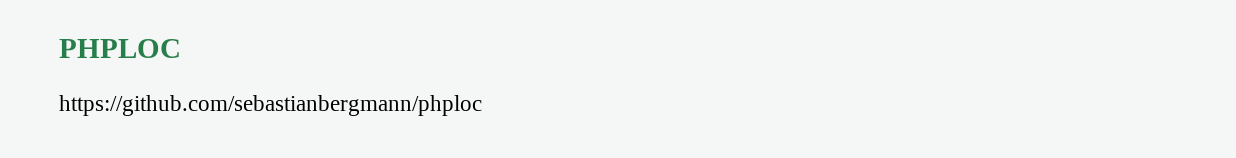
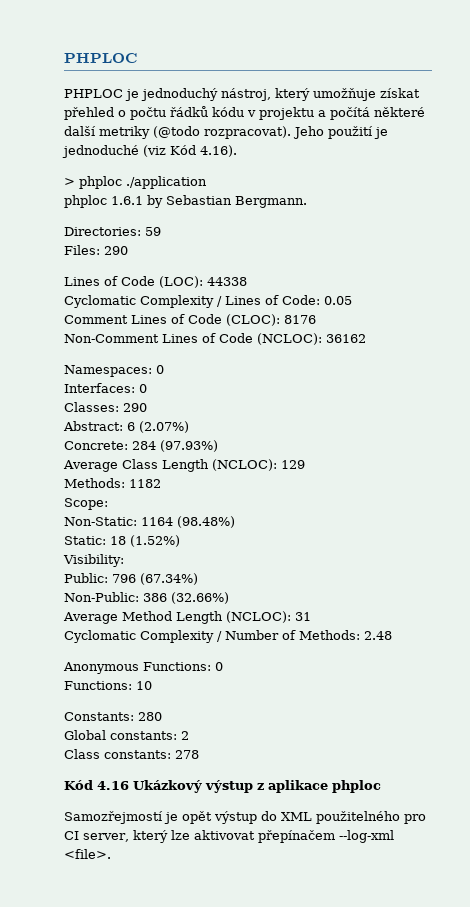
[59,95,482,116] https://github.com/sebastianbergmann/phploc -> [64,88,420,101] [64,106,425,120] [64,126,388,139] [62,145,237,158] [64,176,207,189] [64,195,307,208] [64,227,161,236] [64,245,128,255] [64,276,247,288] [64,295,352,308] [64,314,316,326] [64,333,366,345] [64,365,164,377] [64,383,147,393] [64,402,147,412] [63,421,189,433] [64,440,218,452] [63,459,305,472] [64,478,161,488] [64,498,108,510] [64,516,235,528] [64,535,180,547] [63,554,124,567] [64,573,198,585] [64,592,229,604] [63,611,311,624] [64,630,392,643] [63,662,223,674] [64,681,152,690] [64,712,162,721] [64,730,189,740] [64,749,199,759] [64,780,381,793] [64,811,426,824] [64,830,394,843] [64,849,111,859] PHPLOC je jednoduchý nástroj, který umožňuje získat přehled o počtu řádků kódu v projektu a počítá některé další metriky (@todo rozpracovat). Jeho použití je jednoduché (viz Kód 4.16). // > phploc ./application // phploc 1.6.1 by Sebastian Bergmann. // Directories: 59 // Files: 290 // Lines of Code (LOC): 44338 // Cyclomatic Complexity / Lines of Code: 0.05 // Comment Lines of Code (CLOC): 8176 // Non-Comment Lines of Code (NCLOC): 36162 // Namespaces: 0 // Interfaces: 0 // Classes: 290 // Abstract: 6 (2.07%) // Concrete: 284 (97.93%) // Average Class Length (NCLOC): 129 // Methods: 1182 // Scope: // Non-Static: 1164 (98.48%) // Static: 18 (1.52%) // Visibility: // Public: 796 (67.34%) // Non-Public: 386 (32.66%) // Average Method Length (NCLOC): 31 // Cyclomatic Complexity / Number of Methods: 2.48 // Anonymous Functions: 0 // Functions: 10 // Constants: 280 // Global constants: 2 // Class constants: 278 // Kód 4.16 Ukázkový výstup z aplikace phploc // Samozřejmostí je opět výstup do XML použitelného pro CI server, který lze aktivovat přepínačem --log-xml <file>.

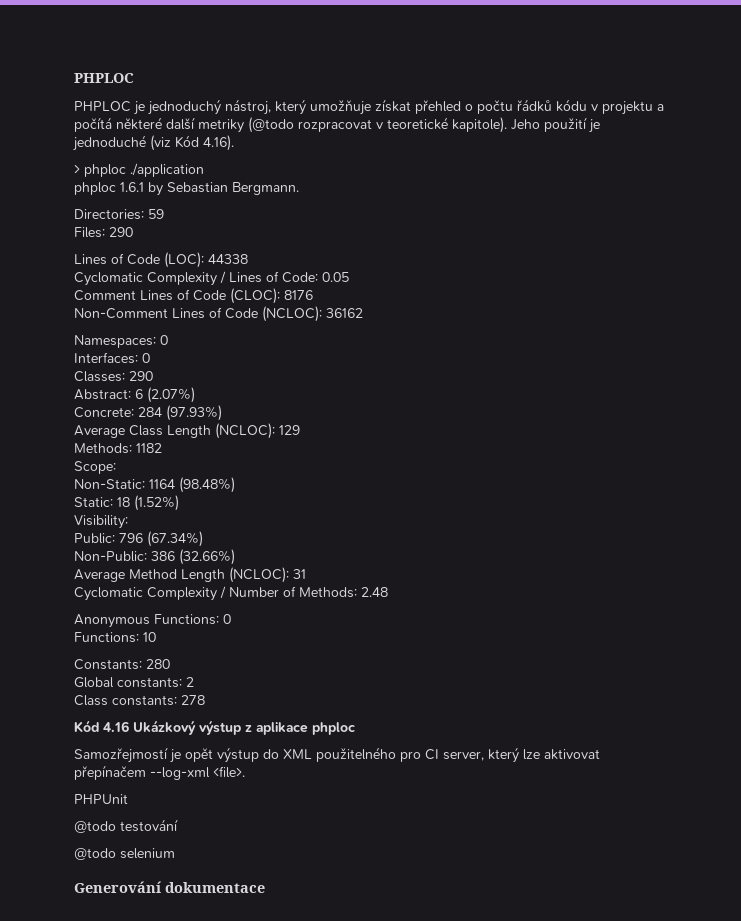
[204,126,291,139] rozpracovat). -> [298,117,507,133] rozpracovat v teoretické kapitole).
(111, 854) none -> [74,794,128,804] [74,819,178,833] [74,848,175,860] [74,881,265,893] // PHPUnit // @todo testování // @todo selenium // Generování dokumentace

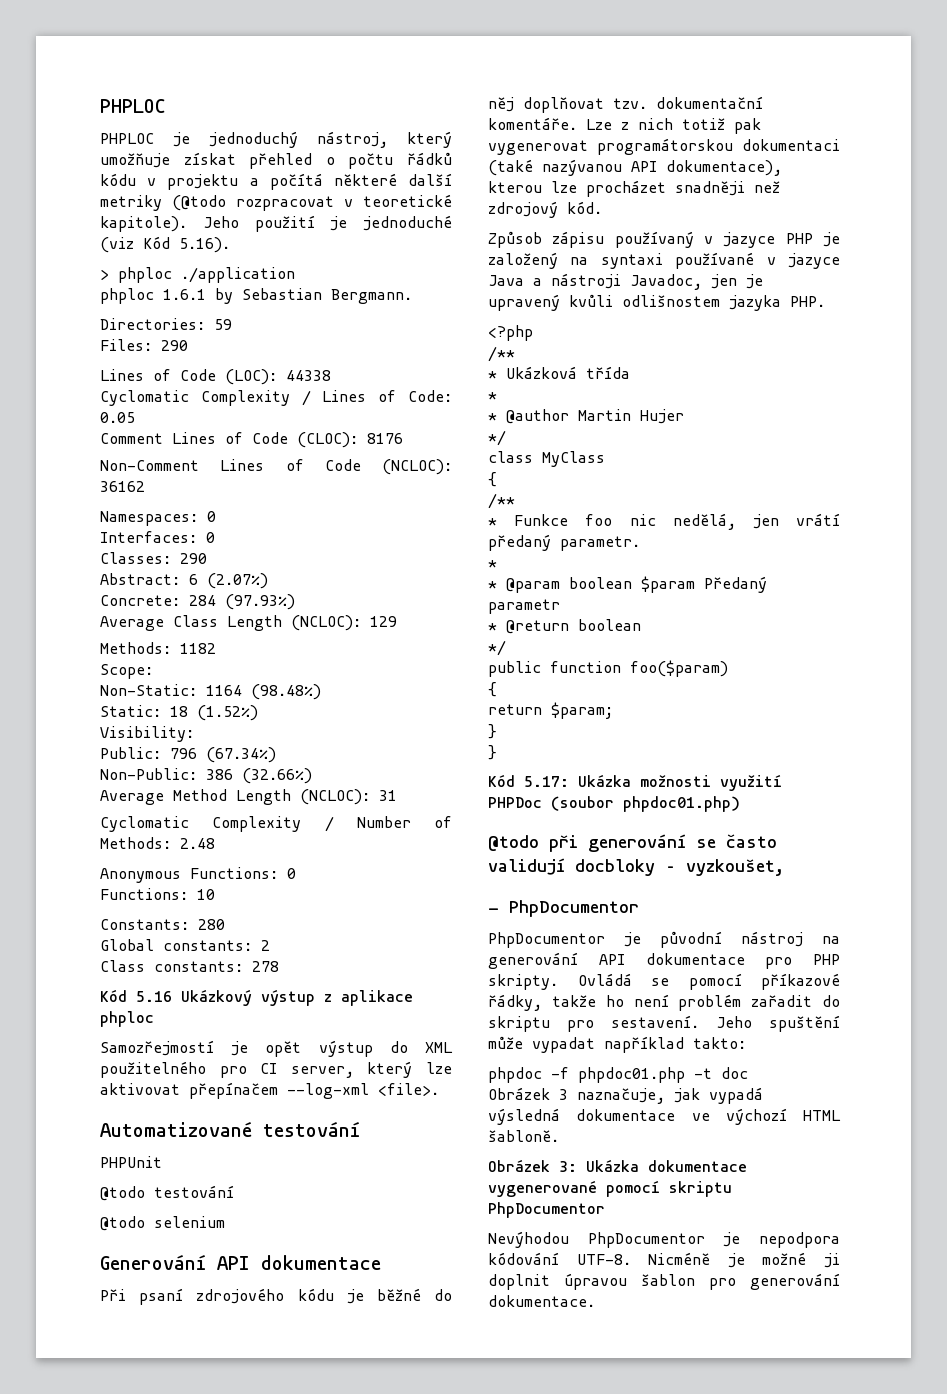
[203,135,234,151] 4.16). -> [179,237,230,253] 5.16).
[103,721,129,732] 4.16 -> [136,991,172,1002] 5.16
(245, 772) none -> [100,1121,360,1137] // Automatizované testování
[165,882,265,893] dokumentace -> [217,1255,381,1270] [100,1288,452,1305] [488,96,763,113] [488,117,761,134] [488,138,840,155] [488,159,782,176] [488,180,780,197] [488,201,602,218] [488,231,840,248] [488,252,840,269] [488,273,763,290] [488,294,825,311] [488,325,533,341] [488,346,515,362] [488,366,630,379] [488,392,497,400] [488,409,684,424] [488,430,506,446] [488,451,605,467] [488,472,497,487] [488,493,515,509] [488,513,840,530] [488,534,640,551] [488,560,497,568] [488,576,767,593] [488,599,560,614] [488,619,641,634] [488,640,506,656] [488,660,728,677] [488,682,497,697] [488,702,613,719] [488,724,497,739] [488,745,497,760] [488,774,782,791] [488,796,740,812] [488,834,777,852] [488,858,784,876] [488,900,639,917] [488,931,840,948] [488,952,840,969] [488,973,840,990] [488,994,840,1011] [488,1015,840,1032] [488,1036,746,1053] [488,1067,748,1083] [488,1087,763,1104] [488,1108,841,1125] [488,1130,559,1142] [488,1159,747,1172] [488,1180,732,1197] [488,1202,605,1218] [488,1231,840,1248] [488,1252,840,1268] [488,1273,840,1290] [488,1295,595,1307] API dokumentace // Při psaní zdrojového kódu je běžné do něj doplňovat tzv. dokumentační komentáře. Lze z nich totiž pak vygenerovat programátorskou dokumentaci (také nazývanou API dokumentace), kterou lze procházet snadněji než zdrojový kód. // Způsob zápisu používaný v jazyce PHP je založený na syntaxi používané v jazyce Java a nástroji Javadoc, jen je upravený kvůli odlišnostem jazyka PHP. // <?php // /** // * Ukázková třída // * // * @author Martin Hujer // */ // class MyClass // { // /** // * Funkce foo nic nedělá, jen vrátí předaný parametr. // * // * @param boolean $param Předaný parametr // * @return boolean // */ // public function foo($param) // { // return $param; // } // } // Kód 5.17: Ukázka možnosti využití PHPDoc (soubor phpdoc01.php) // @todo při generování se často validují docbloky – vyzkoušet, // - PhpDocumentor // PhpDocumentor je původní nástroj na generování API dokumentace pro PHP skripty. Ovládá se pomocí příkazové řádky, takže ho není problém zařadit do skriptu pro sestavení. Jeho spuštění může vypadat například takto: // phpdoc -f phpdoc01.php -t doc // Obrázek 3 naznačuje, jak vypadá výsledná dokumentace ve výchozí HTML šabloně. // Obrázek 3: Ukázka dokumentace vygenerované pomocí skriptu PhpDocumentor // Nevýhodou PhpDocumentor je nepodpora kódování UTF-8. Nicméně je možné ji doplnit úpravou šablon pro generování dokumentace.

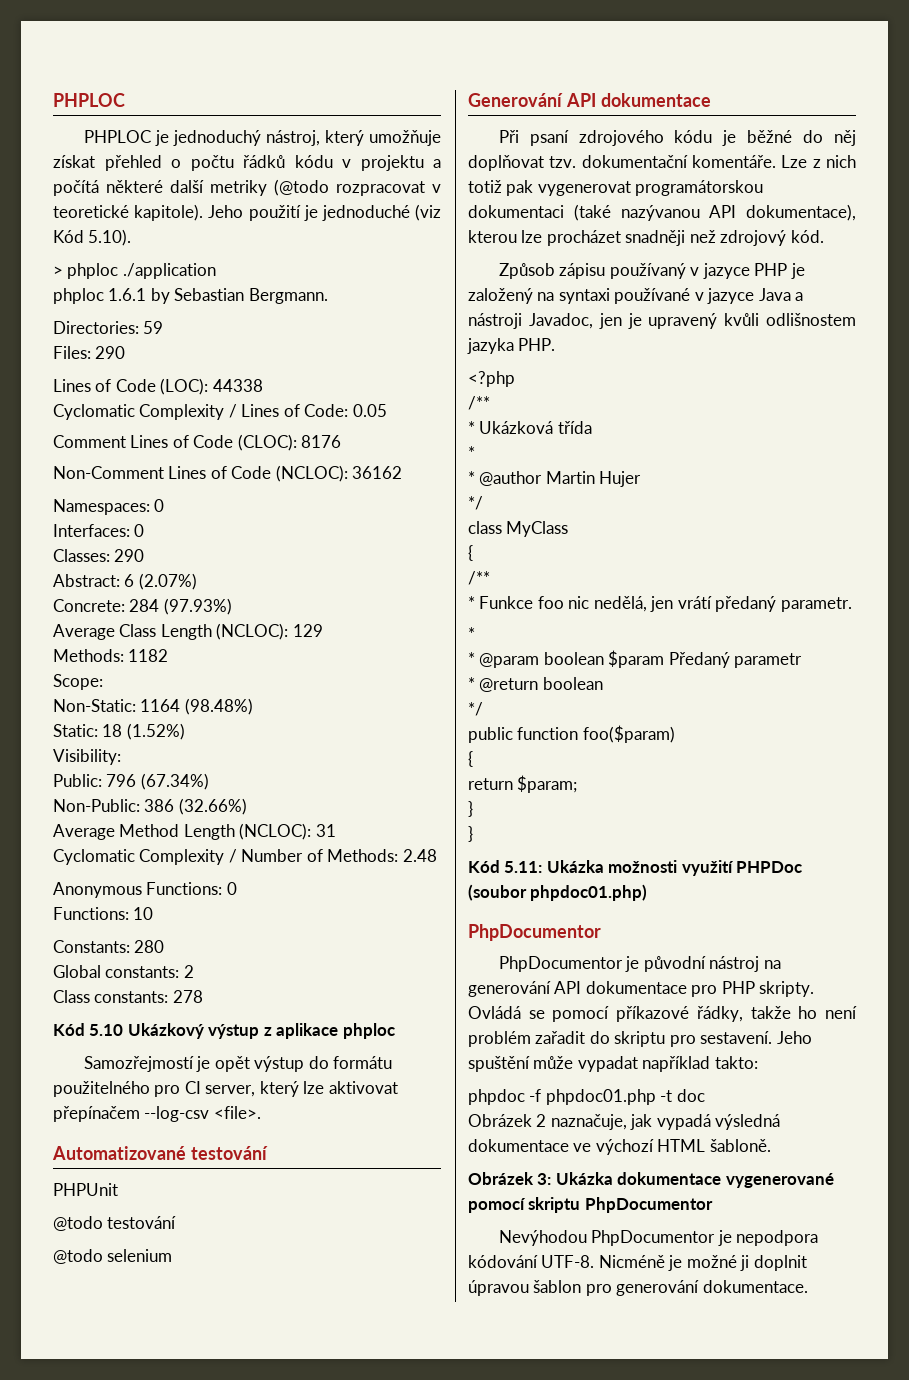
[179,237,230,253] 5.16). -> [88,229,132,246] 5.10).
[136,991,172,1002] 5.16 -> [89,1024,124,1036] 5.10
[424,1042,453,1053] XML -> [333,1056,393,1069] formátu
[287,1083,369,1099] --log-xml -> [144,1106,210,1122] --log-csv
[524,776,569,787] 5.17: -> [504,861,543,873] 5.11:
[488,834,777,852] [488,858,784,876] [488,908,499,913] @todo při generování se často validují docbloky – vyzkoušet, // - -> (648, 892) none
[559,1089,568,1100] 3 -> [536,1114,547,1127] 2

